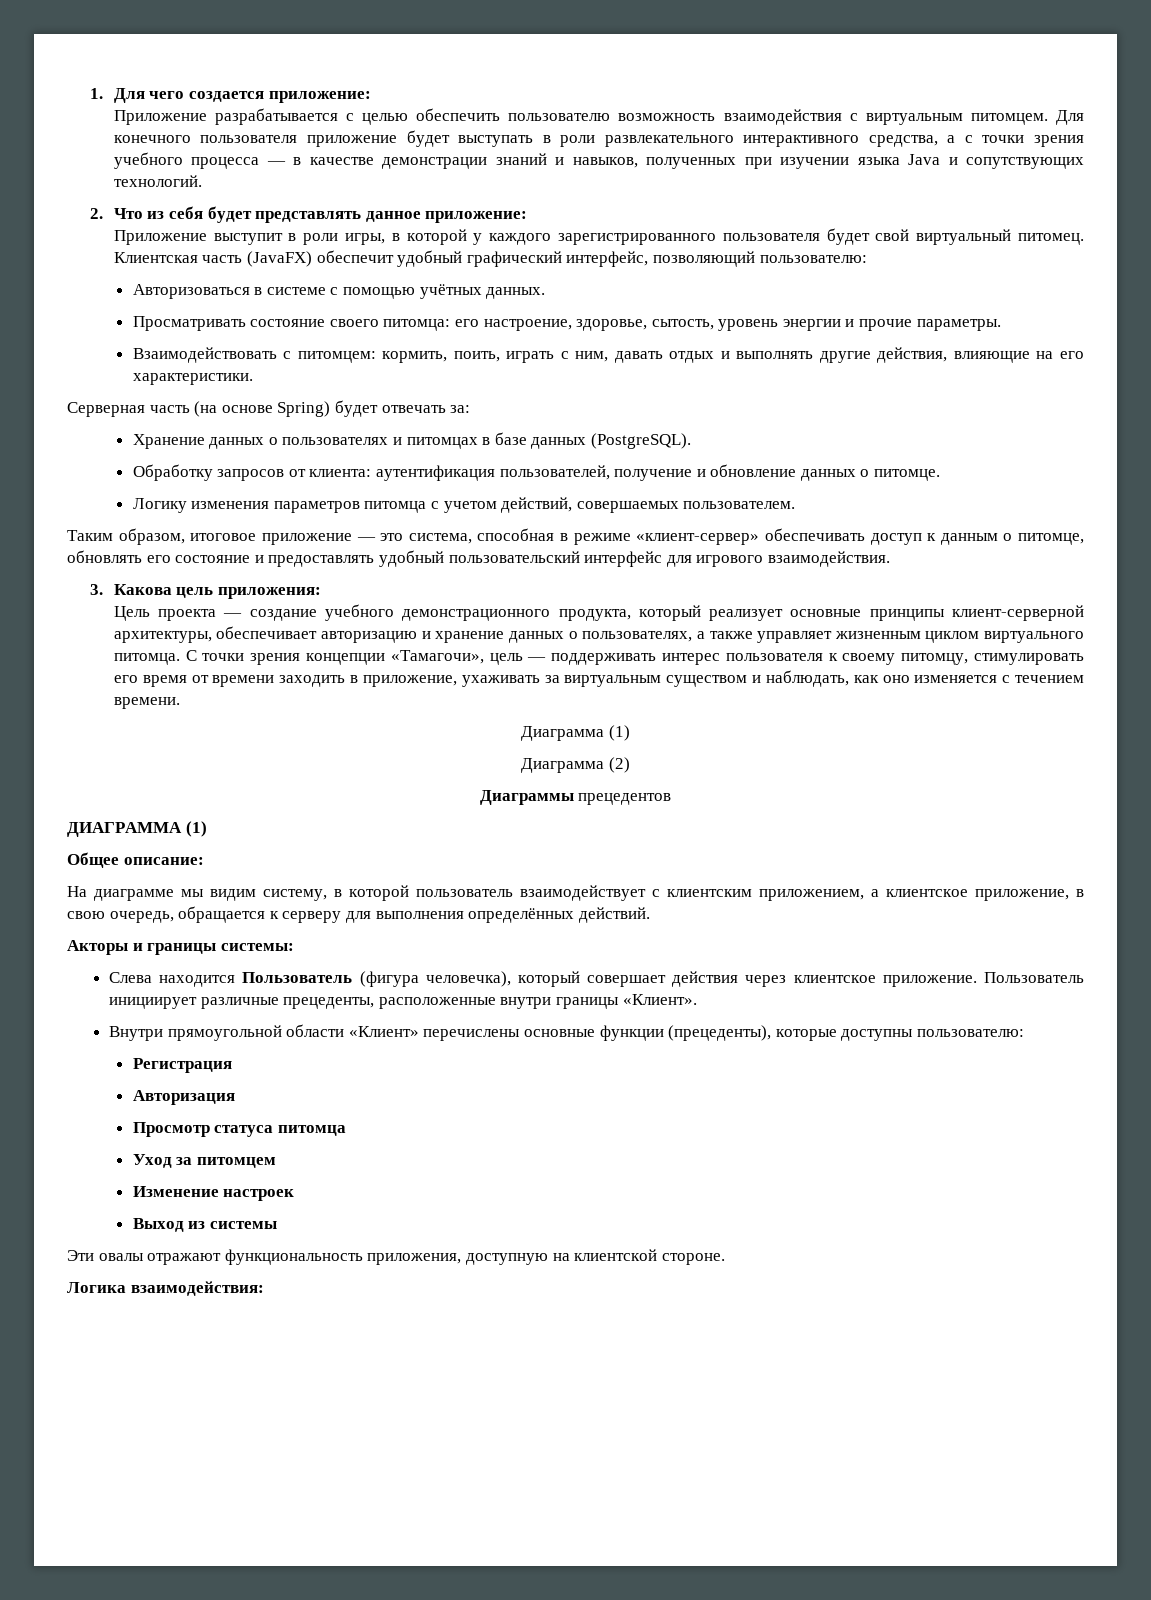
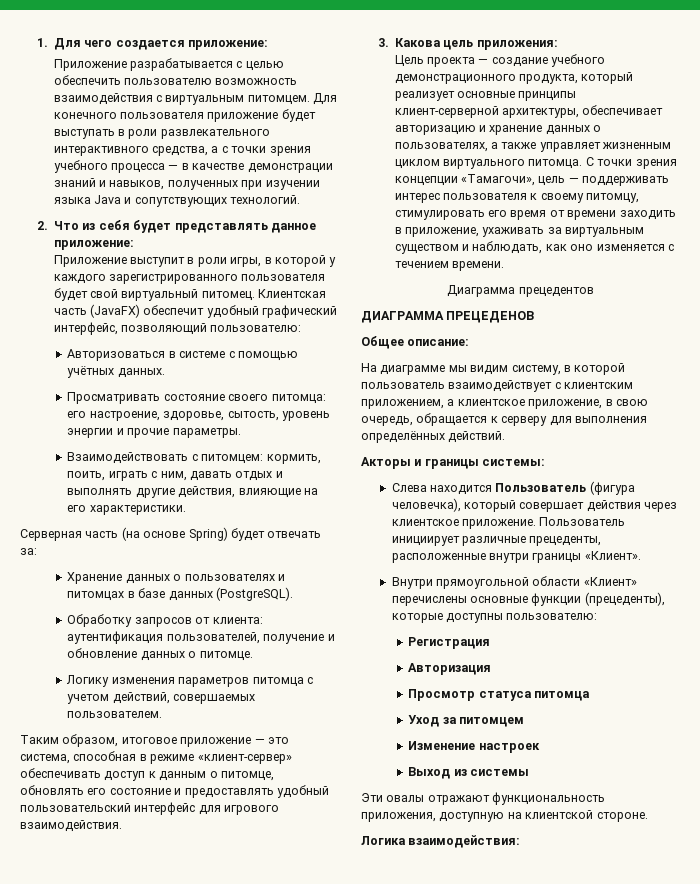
[608,725,630,741] [521,757,630,773] [479,790,574,805] (1) // Диаграмма (2) // Диаграммы -> (516, 291) none
[185,821,207,837] (1) -> [446,311,535,323] ПРЕЦЕДЕНОВ

